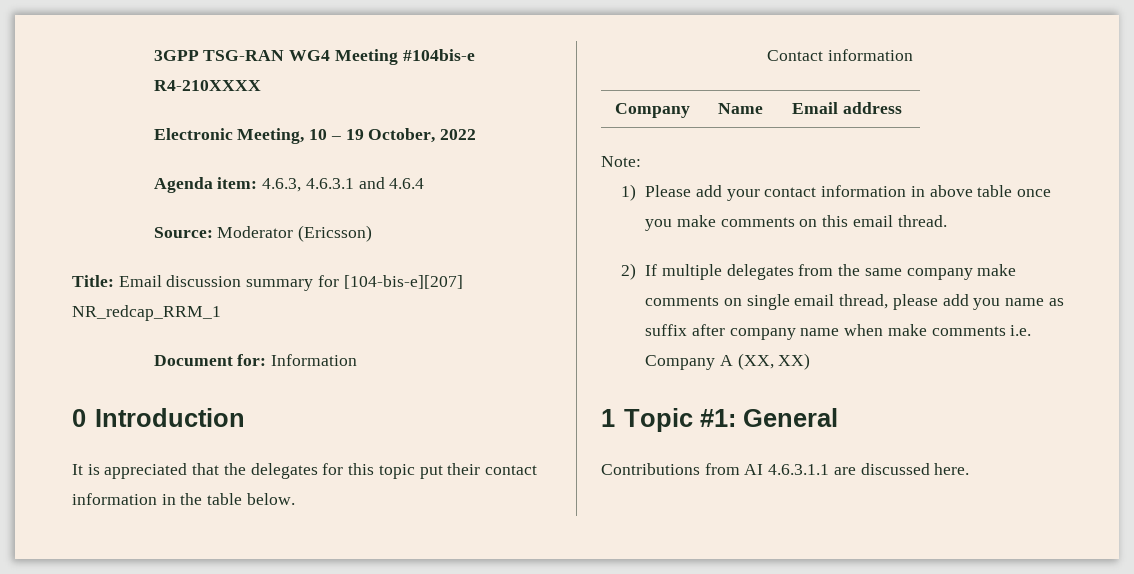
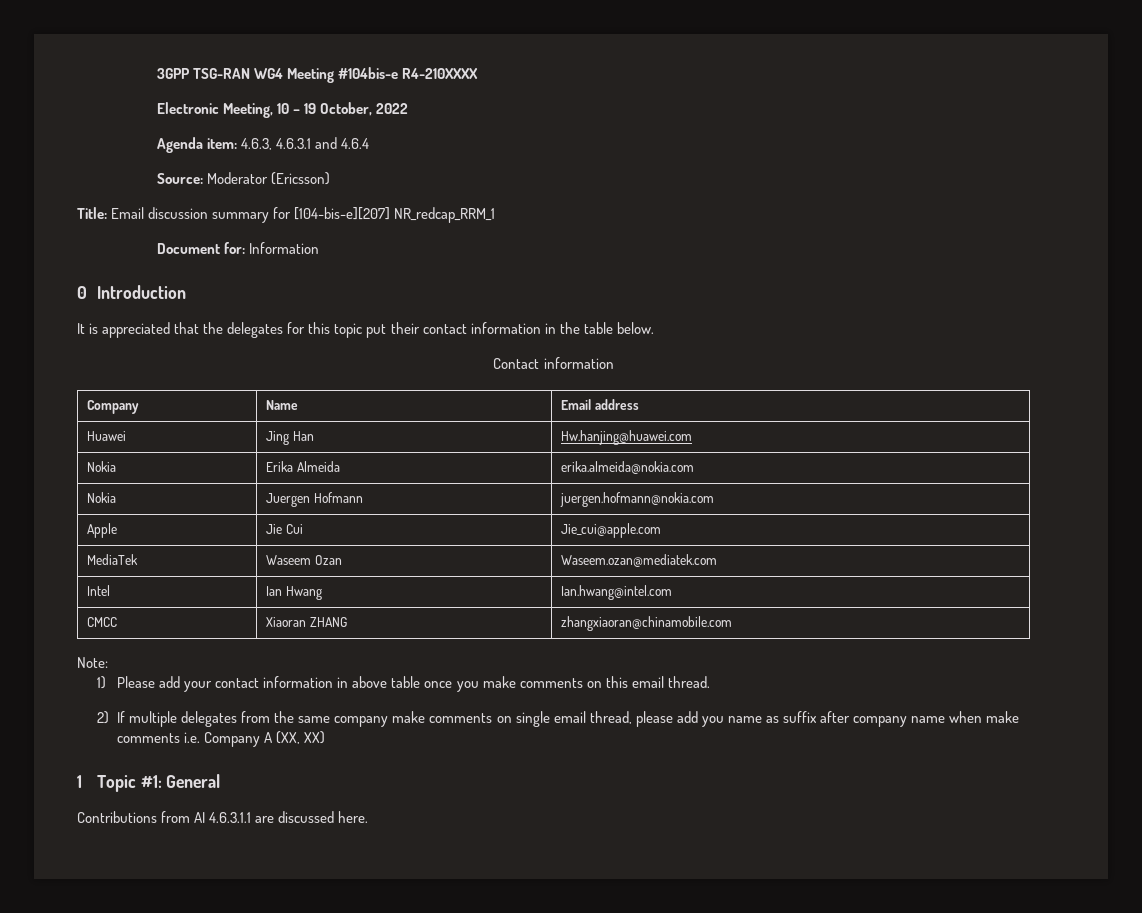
(902, 108) none -> [87,431,127,441] [266,431,314,445] [561,430,693,445] [87,461,117,472] [266,461,340,472] [561,461,695,474] [87,492,117,503] [266,492,363,507] [560,492,715,507] [87,523,118,538] [266,524,303,534] [561,523,662,538] [87,554,139,565] [266,555,342,565] [561,554,718,567] [87,585,111,596] [266,586,322,600] [561,585,673,600] [87,617,118,627] [266,617,347,627] [561,616,733,631] // Huawei | Jing Han | Hw.hanjing@huawei.com // Nokia | Erika Almeida | erika.almeida@nokia.com // Nokia | Juergen Hofmann | juergen.hofmann@nokia.com // Apple | Jie Cui | Jie_cui@apple.com // MediaTek | Waseem Ozan | Waseem.ozan@mediatek.com // Intel | Ian Hwang | Ian.hwang@intel.com // CMCC | Xiaoran ZHANG | zhangxiaoran@chinamobile.com

